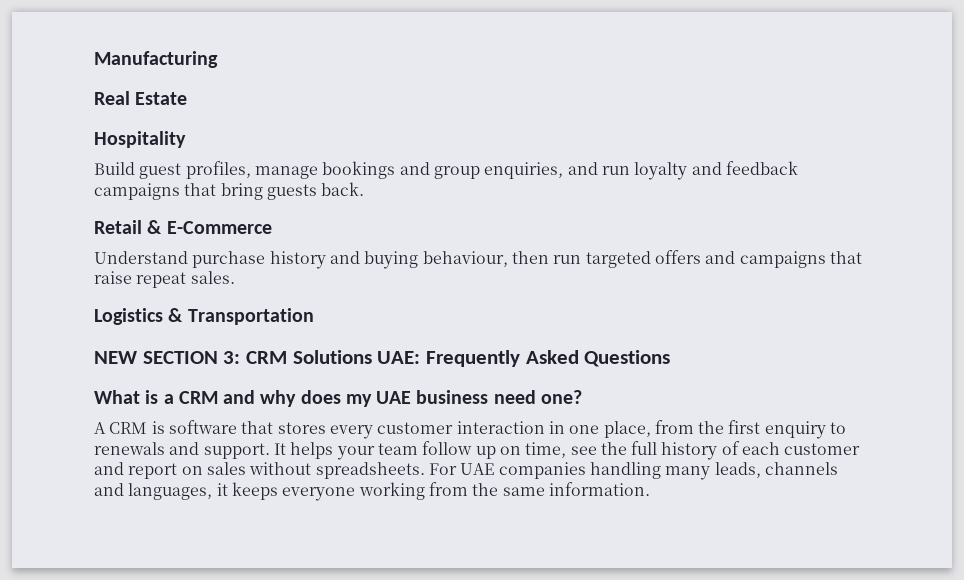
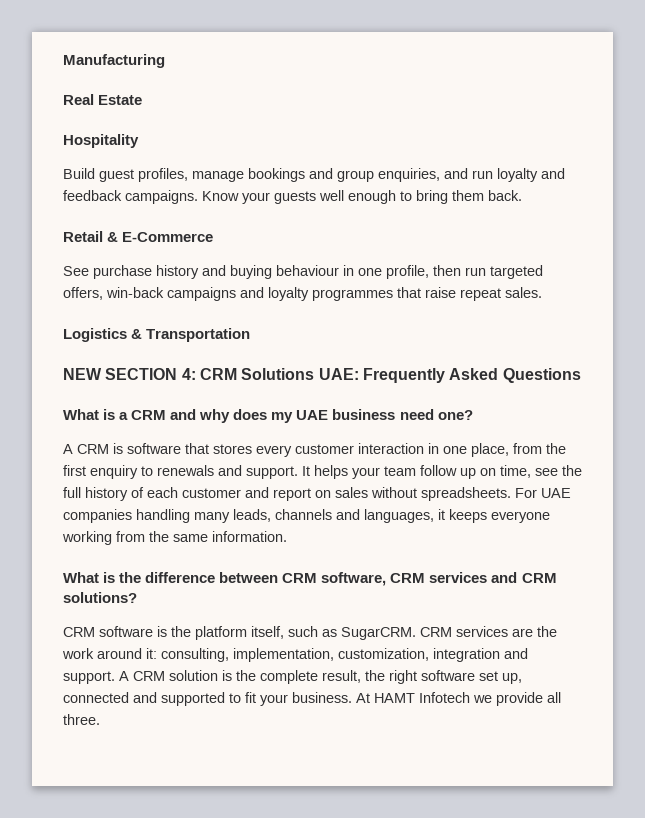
[94,183,317,200] campaigns that bring guests -> [125,190,484,204] campaigns. Know your guests well enough to bring them
[94,251,188,264] Understand -> [63,266,89,276] See
[422,250,826,268] behaviour, then run targeted offers and campaigns -> [276,265,543,279] [63,287,393,301] behaviour in one profile, then run targeted offers, win-back campaigns and loyalty programmes
[223,351,241,364] 3: -> [181,368,196,380] 4:
(650, 489) none -> [63,572,557,586] [63,592,137,603] [63,626,557,640] [62,648,528,662] [63,670,522,684] [63,692,561,706] [63,714,100,725] // What is the difference between CRM software, CRM services and CRM solutions? // CRM software is the platform itself, such as SugarCRM. CRM services are the work around it: consulting, implementation, customization, integration and support. A CRM solution is the complete result, the right software set up, connected and supported to fit your business. At HAMT Infotech we provide all three.

